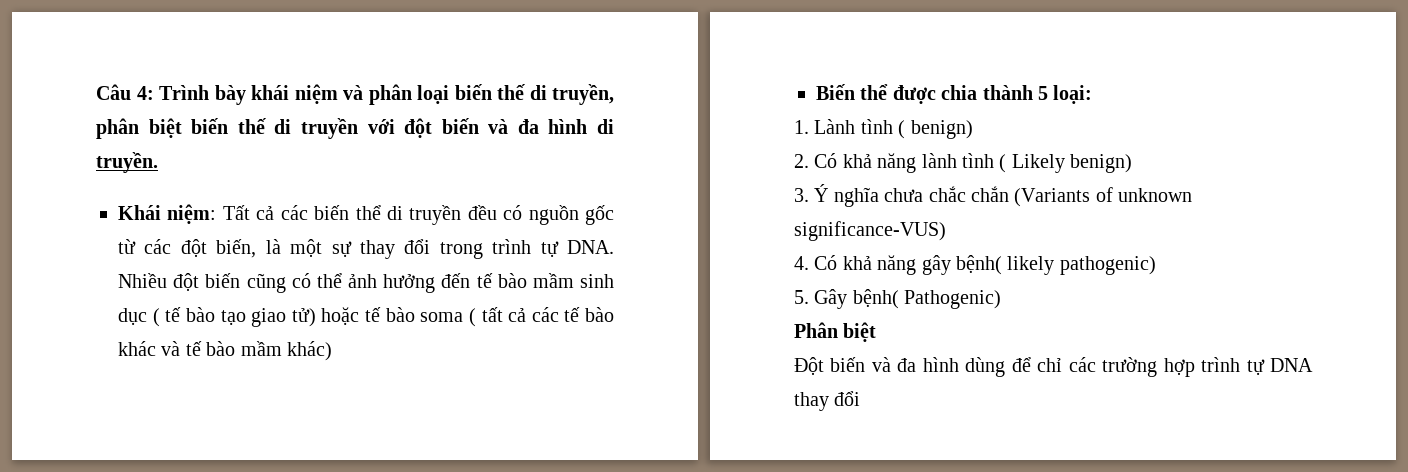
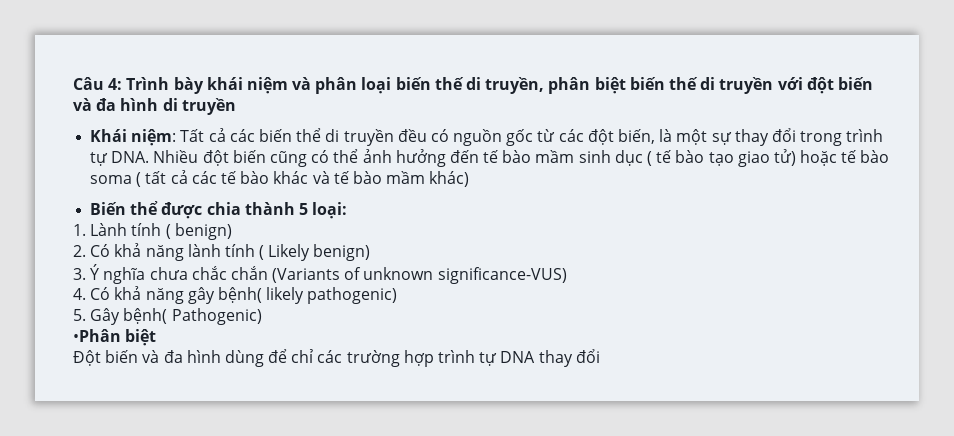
[96,152,158,173] truyền. -> [181,98,236,115] truyền
[860,119,893,134] tình -> [131,223,162,236] tính
[962,153,994,168] tình -> [224,244,255,257] tính
[794,322,838,338] Phân -> [73,329,121,342] •Phân

